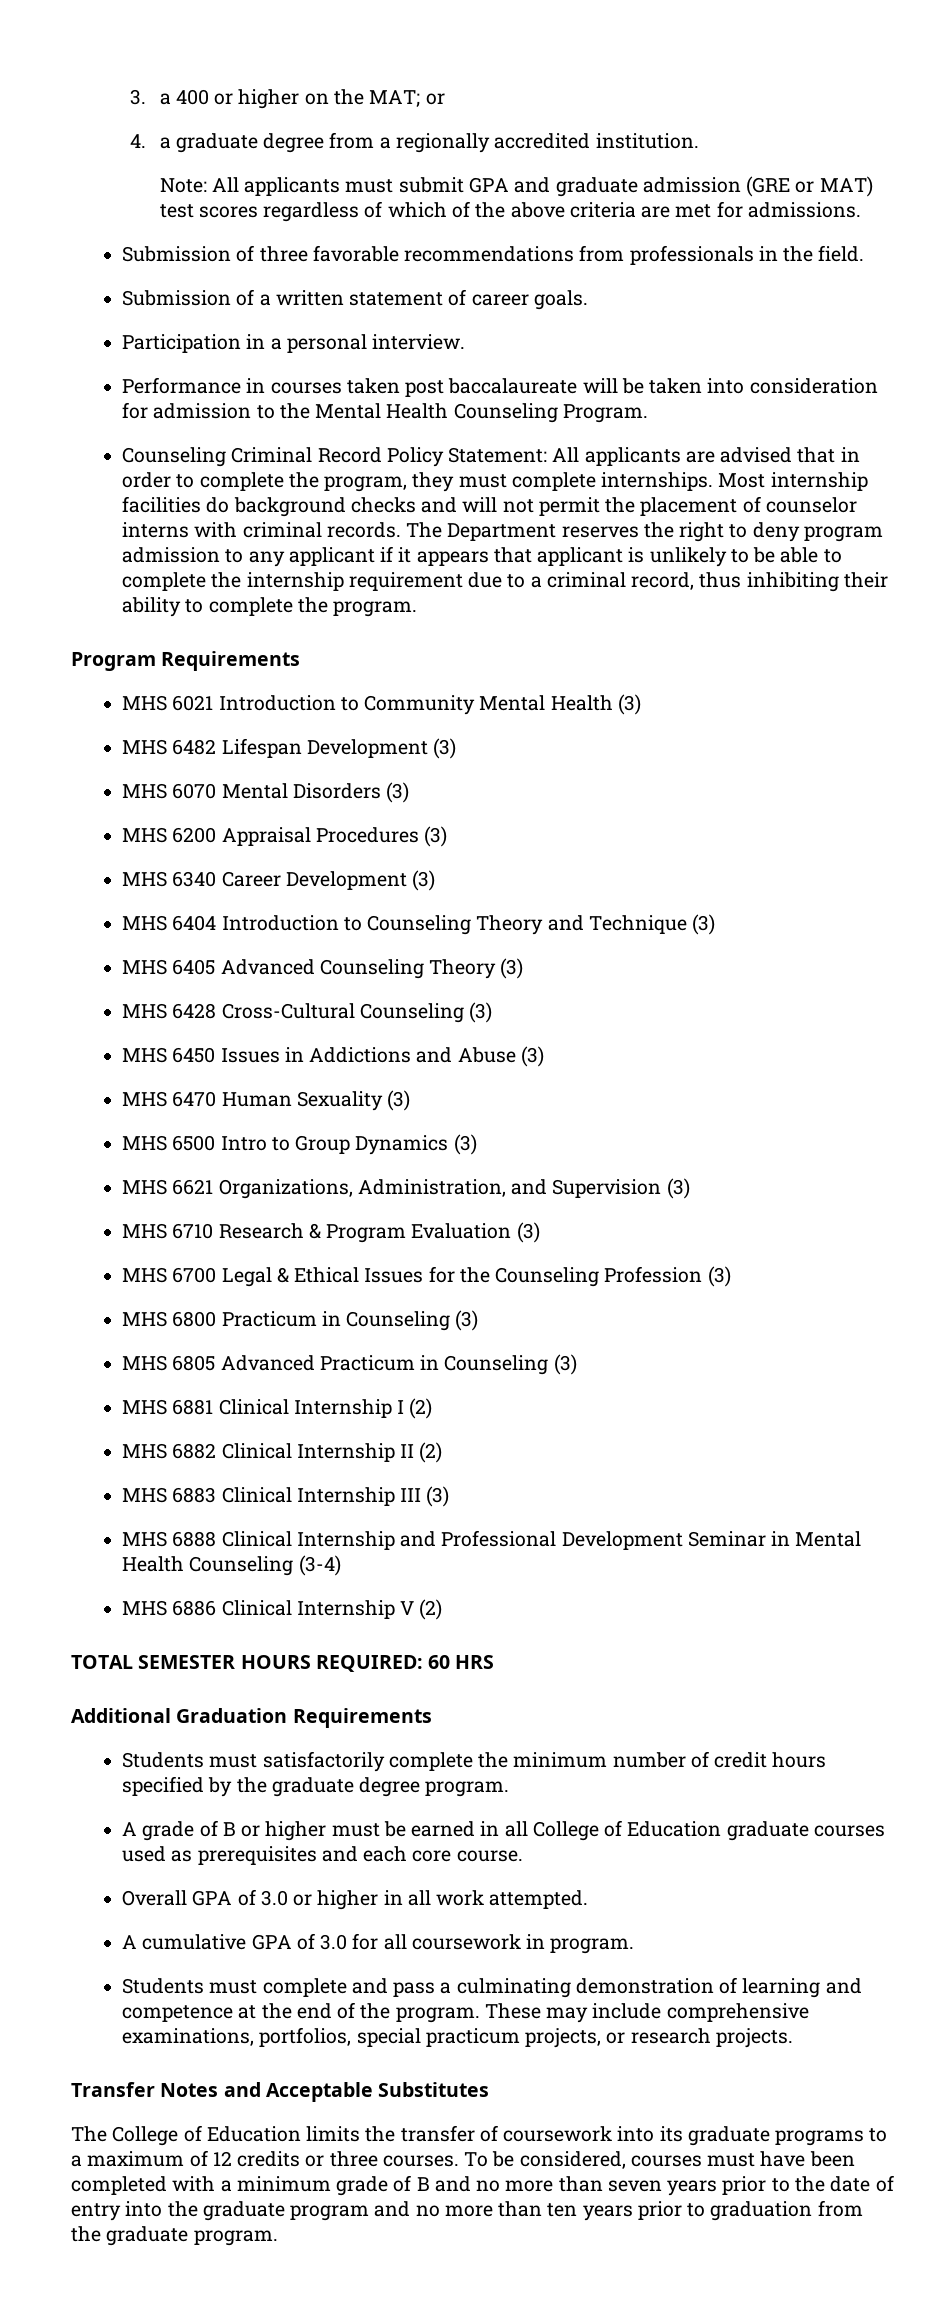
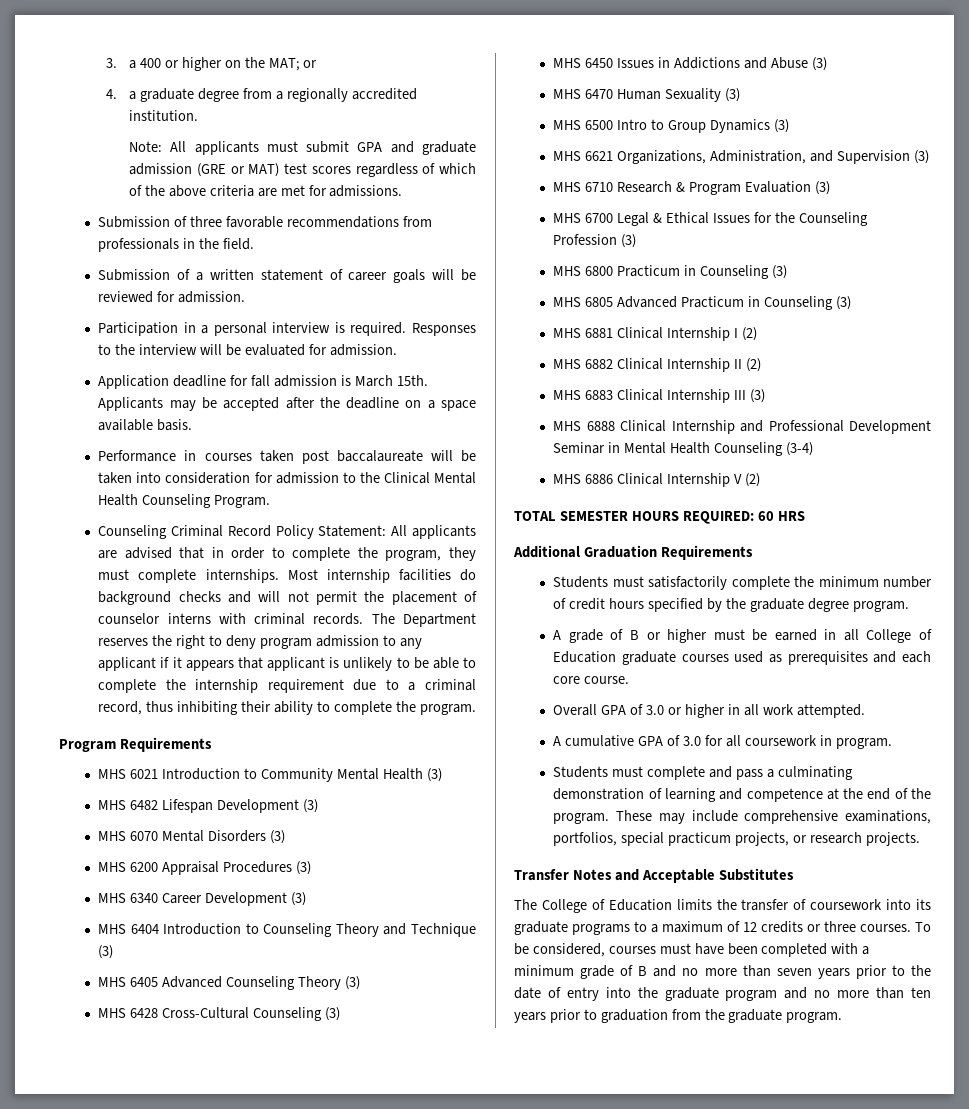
[533,290,588,310] [122,334,466,353] goals. // Participation in a personal interview. -> [393,269,477,283] [98,291,246,303] [98,322,477,336] [98,344,397,356] [98,375,428,389] [98,397,476,411] [98,419,193,431] goals will be reviewed for admission. // Participation in a personal interview is required. Responses to the interview will be evaluated for admission. // Application deadline for fall admission is March 15th. Applicants may be accepted after the deadline on a space available basis.
(310, 411) none -> [383,472,430,484] Clinical

